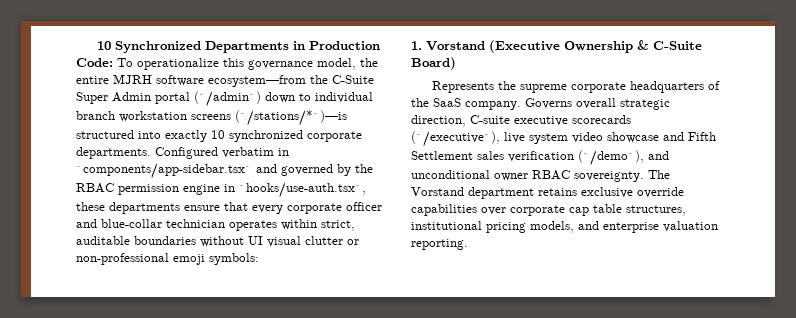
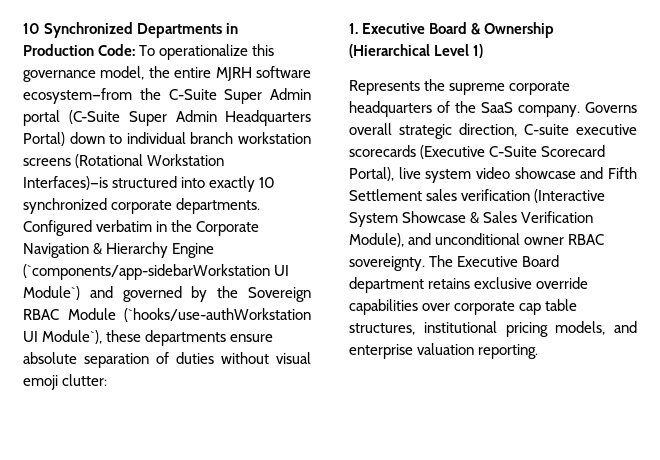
[194,91,261,107] (`/admin`) -> [68,110,311,126] [23,132,65,146] (C-Suite Super Admin Headquarters Portal)
[235,110,347,126] (`/stations/*`)—is -> [75,154,225,168] [23,176,108,190] (Rotational Workstation Interfaces)—is
[76,163,373,179] [76,182,366,198] [76,202,382,214] [76,219,355,231] [76,236,359,247] [76,253,259,265] [411,40,702,53] [411,57,456,70] `components/app-sidebar.tsx` and governed by the RBAC permission engine in `hooks/use-auth.tsx`, these departments ensure that every corporate officer and blue-collar technician operates within strict, auditable boundaries without UI visual clutter or non-professional emoji symbols: // 1. Vorstand (Executive Ownership & C-Suite Board) -> [171,220,260,236] [23,242,215,258] [23,264,290,280] [23,286,311,302] [23,308,311,322] [23,330,274,346] [23,352,311,368] [23,374,108,390] [349,22,555,38] [349,44,484,58] the Corporate Navigation & Hierarchy Engine (`components/app-sidebarWorkstation UI Module`) and governed by the Sovereign RBAC Module (`hooks/use-authWorkstation UI Module`), these departments ensure absolute separation of duties without visual emoji clutter: // 1. Executive Board & Ownership (Hierarchical Level 1)
[411,131,500,147] (`/executive`), -> [420,145,606,159] [349,167,394,181] (Executive C-Suite Scorecard Portal),
[578,150,644,166] (`/demo`), -> [534,189,606,203] [349,211,594,227] [349,233,404,247] (Interactive System Showcase & Sales Verification Module),
[411,187,464,196] Vorstand -> [457,255,560,267] Executive Board

